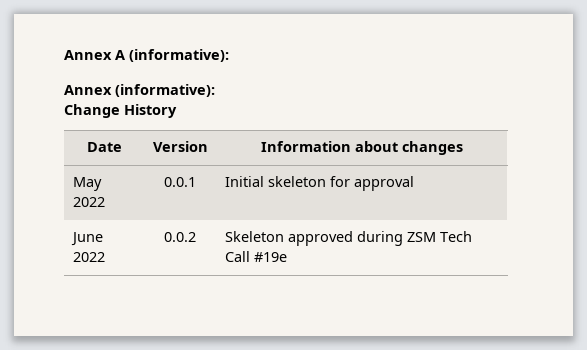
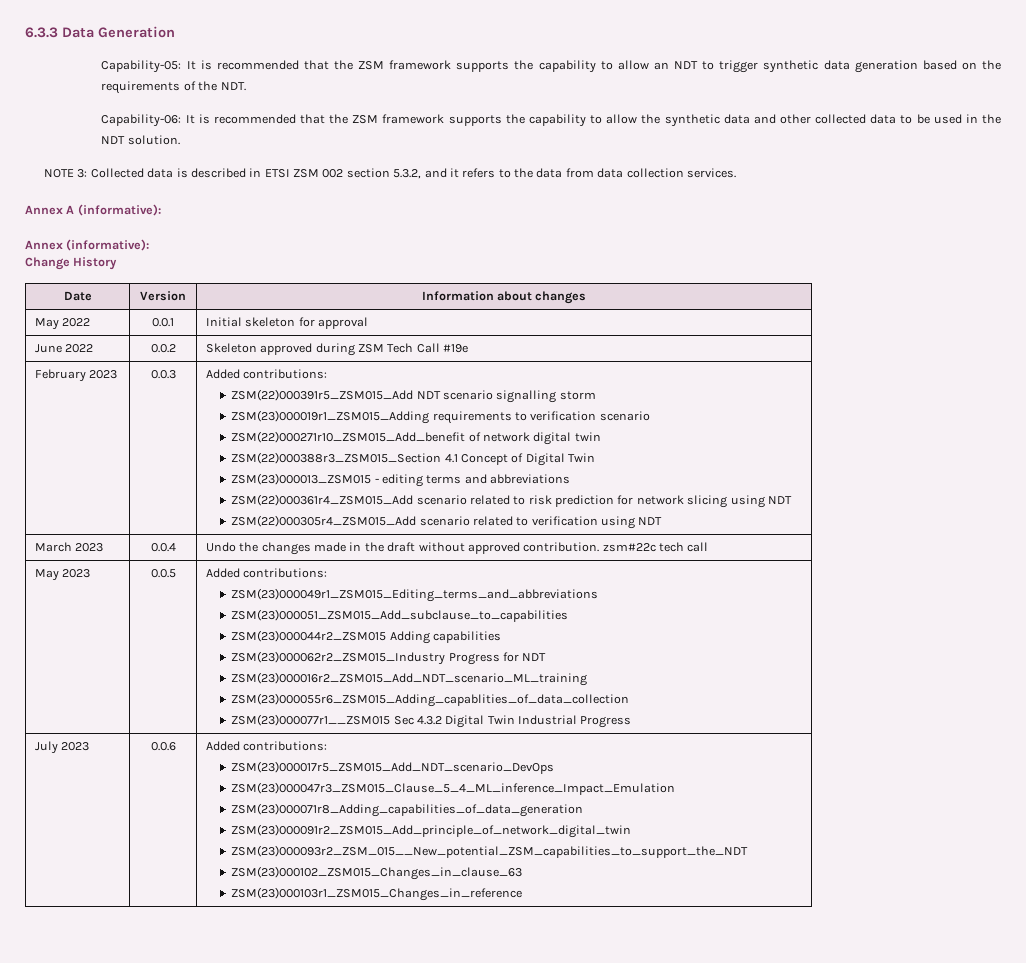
(64, 55) none -> [25,26,175,38] [101,60,1001,73] [101,81,246,94] [101,114,1002,127] [101,135,180,145] [44,168,736,179] 6.3.3 Data Generation // Capability-05: It is recommended that the ZSM framework supports the capability to allow an NDT to trigger synthetic data generation based on the requirements of the NDT. // Capability-06: It is recommended that the ZSM framework supports the capability to allow the synthetic data and other collected data to be used in the NDT solution. // NOTE 3: Collected data is described in ETSI ZSM 002 section 5.3.2, and it refers to the data from data collection services. //
(287, 257) none -> [34,369,118,382] [150,370,176,379] [205,369,328,379] [231,389,596,403] [231,410,650,424] [231,431,601,445] [231,452,595,466] [231,473,570,487] [231,494,792,508] [231,515,663,529] [34,542,104,552] [150,543,176,552] [205,542,709,555] [34,569,91,581] [150,569,176,578] [205,568,328,578] [231,588,599,602] [231,609,569,622] [231,630,501,644] [231,651,547,665] [231,672,588,686] [231,693,630,707] [231,714,632,728] [34,741,90,754] [150,742,176,751] [205,741,328,751] [231,761,555,774] [231,782,676,795] [231,803,584,817] [231,824,632,838] [231,845,749,858] [231,866,523,880] [231,887,523,901] // February 2023 | 0.0.3 | Added contributions: // ZSM(22)000391r5_ZSM015_Add NDT scenario signalling storm // ZSM(23)000019r1_ZSM015_Adding requirements to verification scenario // ZSM(22)000271r10_ZSM015_Add_benefit of network digital twin // ZSM(22)000388r3_ZSM015_Section 4.1 Concept of Digital Twin // ZSM(23)000013_ZSM015 - editing terms and abbreviations // ZSM(22)000361r4_ZSM015_Add scenario related to risk prediction for network slicing using NDT // ZSM(22)000305r4_ZSM015_Add scenario related to verification using NDT // March 2023 | 0.0.4 | Undo the changes made in the draft without approved contribution. zsm#22c tech call // May 2023 | 0.0.5 | Added contributions: // ZSM(23)000049r1_ZSM015_Editing_terms_and_abbreviations // ZSM(23)000051_ZSM015_Add_subclause_to_capabilities // ZSM(23)000044r2_ZSM015 Adding capabilities // ZSM(23)000062r2_ZSM015_Industry Progress for NDT // ZSM(23)000016r2_ZSM015_Add_NDT_scenario_ML_training // ZSM(23)000055r6_ZSM015_Adding_capablities_of_data_collection // ZSM(23)000077r1__ZSM015 Sec 4.3.2 Digital Twin Industrial Progress // July 2023 | 0.0.6 | Added contributions: // ZSM(23)000017r5_ZSM015_Add_NDT_scenario_DevOps // ZSM(23)000047r3_ZSM015_Clause_5_4_ML_inference_Impact_Emulation // ZSM(23)000071r8_Adding_capabilities_of_data_generation // ZSM(23)000091r2_ZSM015_Add_principle_of_network_digital_twin // ZSM(23)000093r2_ZSM_015__New_potential_ZSM_capabilities_to_support_the_NDT // ZSM(23)000102_ZSM015_Changes_in_clause_63 // ZSM(23)000103r1_ZSM015_Changes_in_reference

